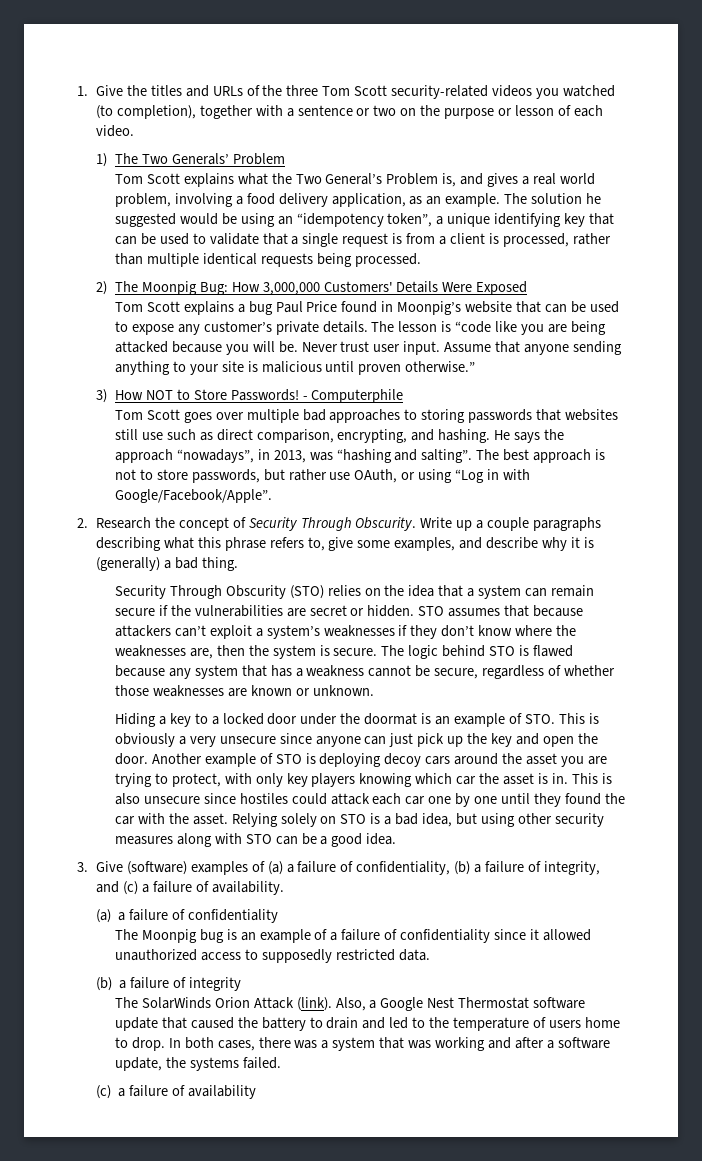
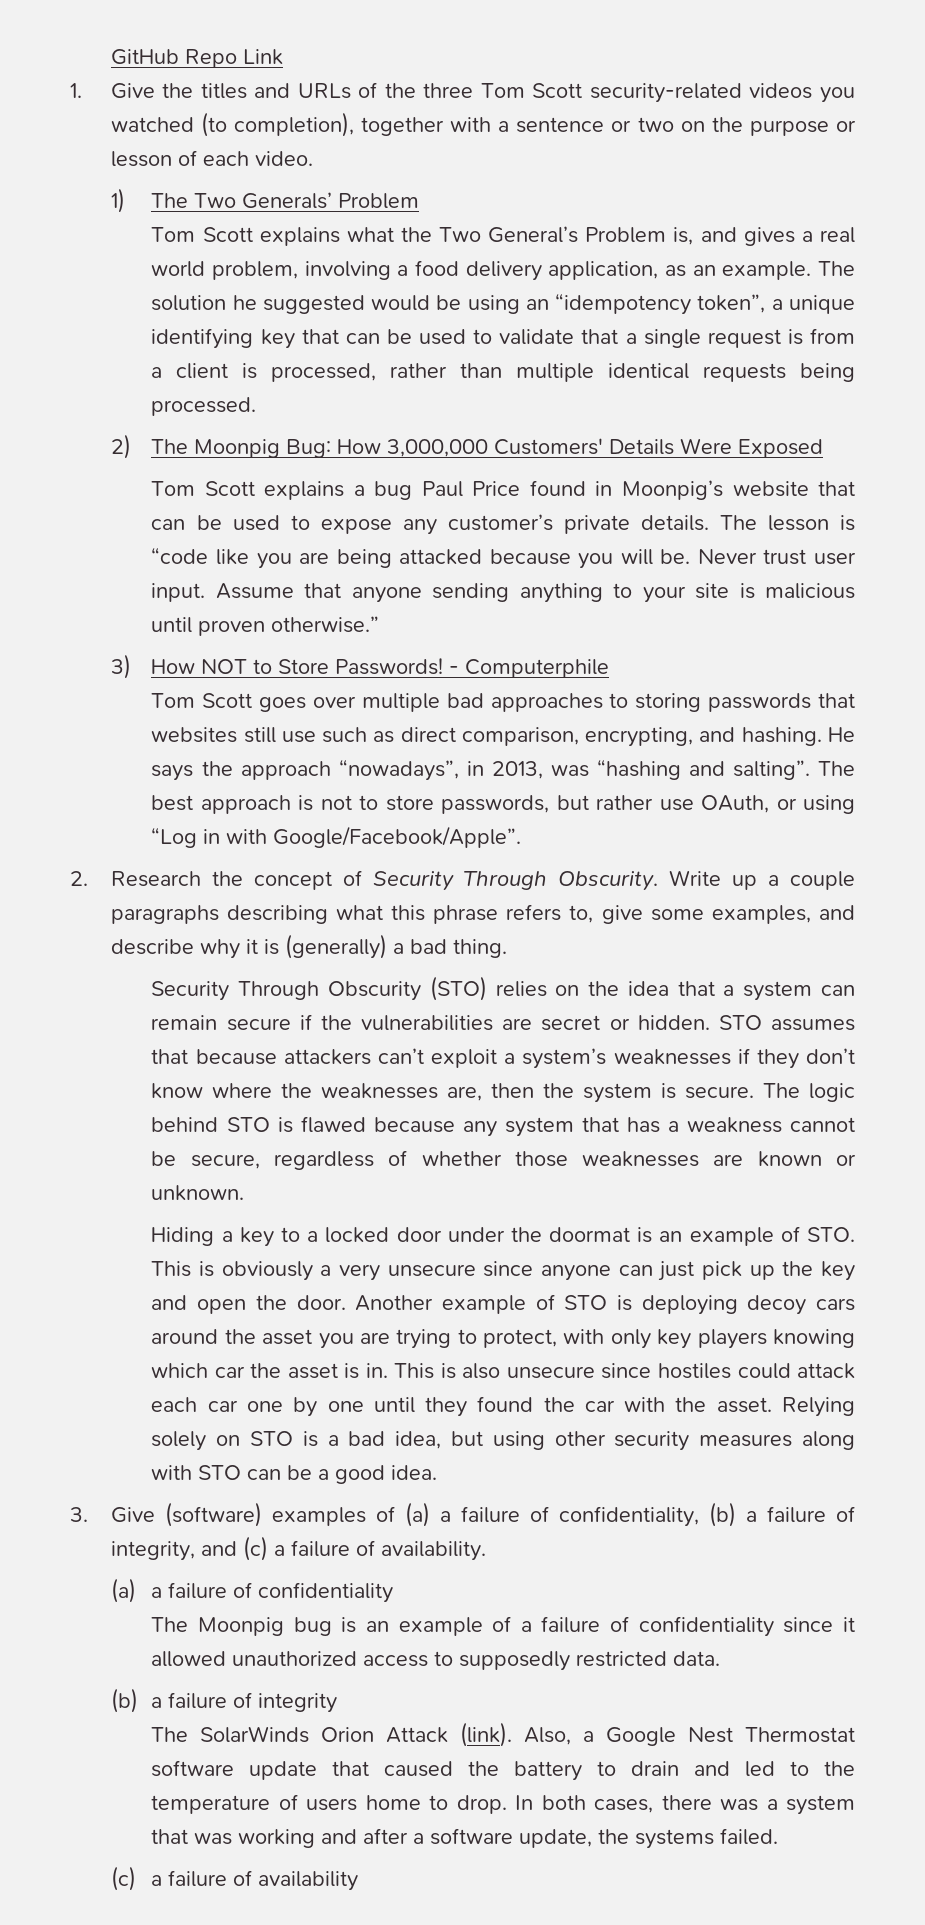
(77, 91) none -> [110,49,283,68] GitHub Repo Link //

